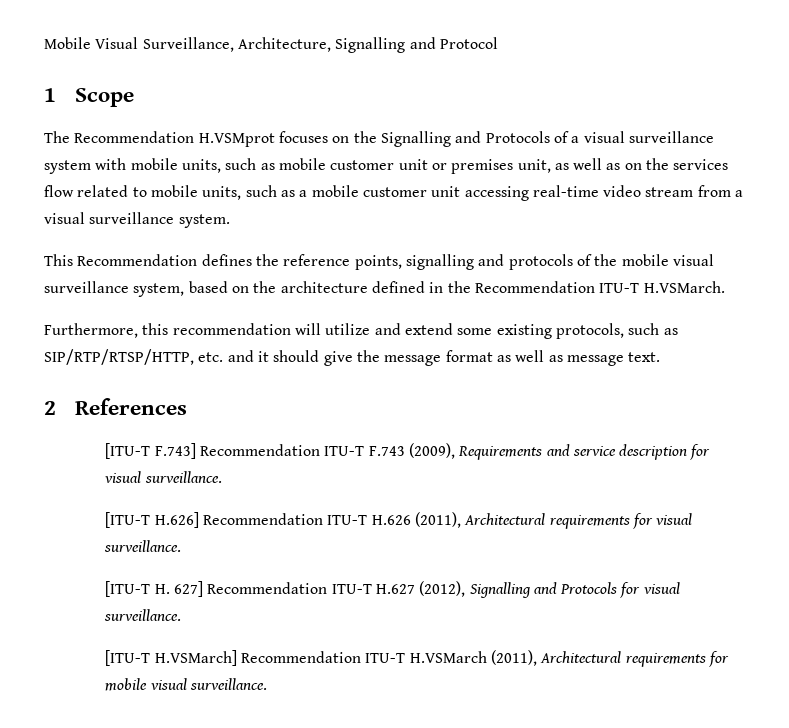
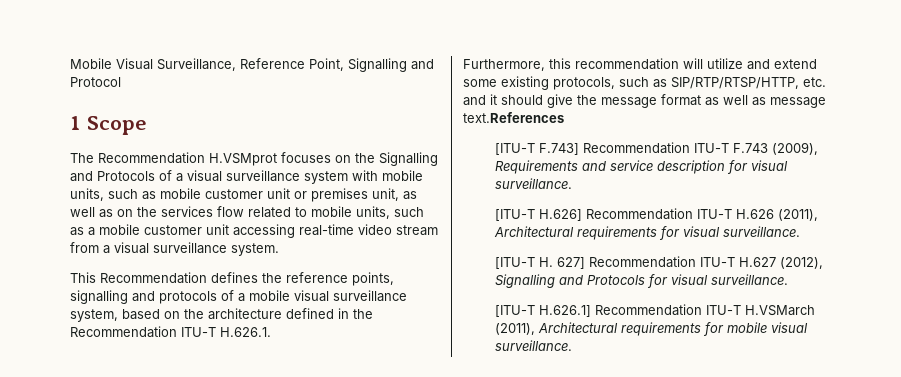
[237,37,331,52] Architecture, -> [240,58,344,71] Reference Point,
[594,254,618,266] the -> [238,293,245,302] a
[643,281,725,293] H.VSMarch. -> [220,327,271,337] H.626.1.
[628,352,661,362] [44,398,187,415] text. // 2 References -> [463,112,564,123] text.References
[154,650,237,666] H.VSMarch] -> [538,305,591,317] H.626.1]

